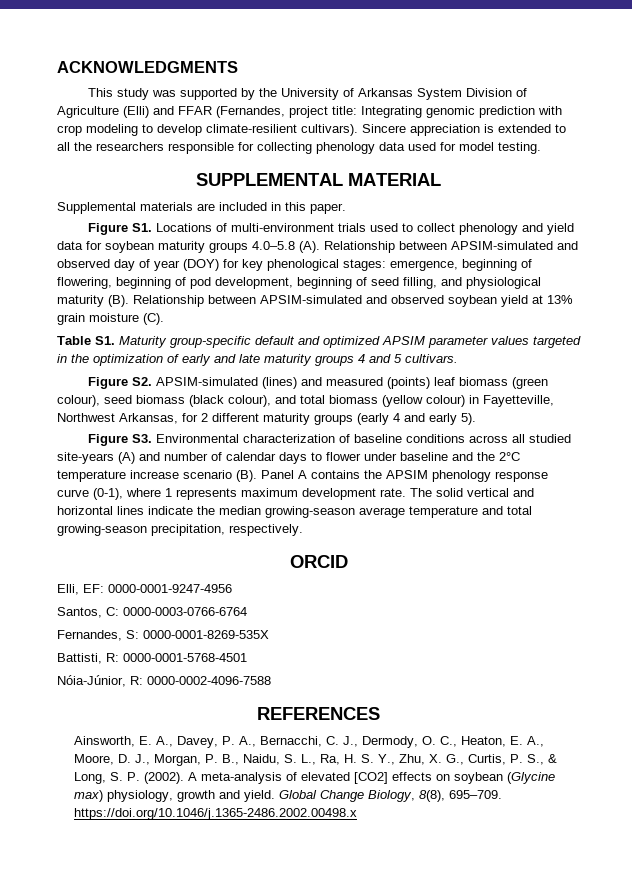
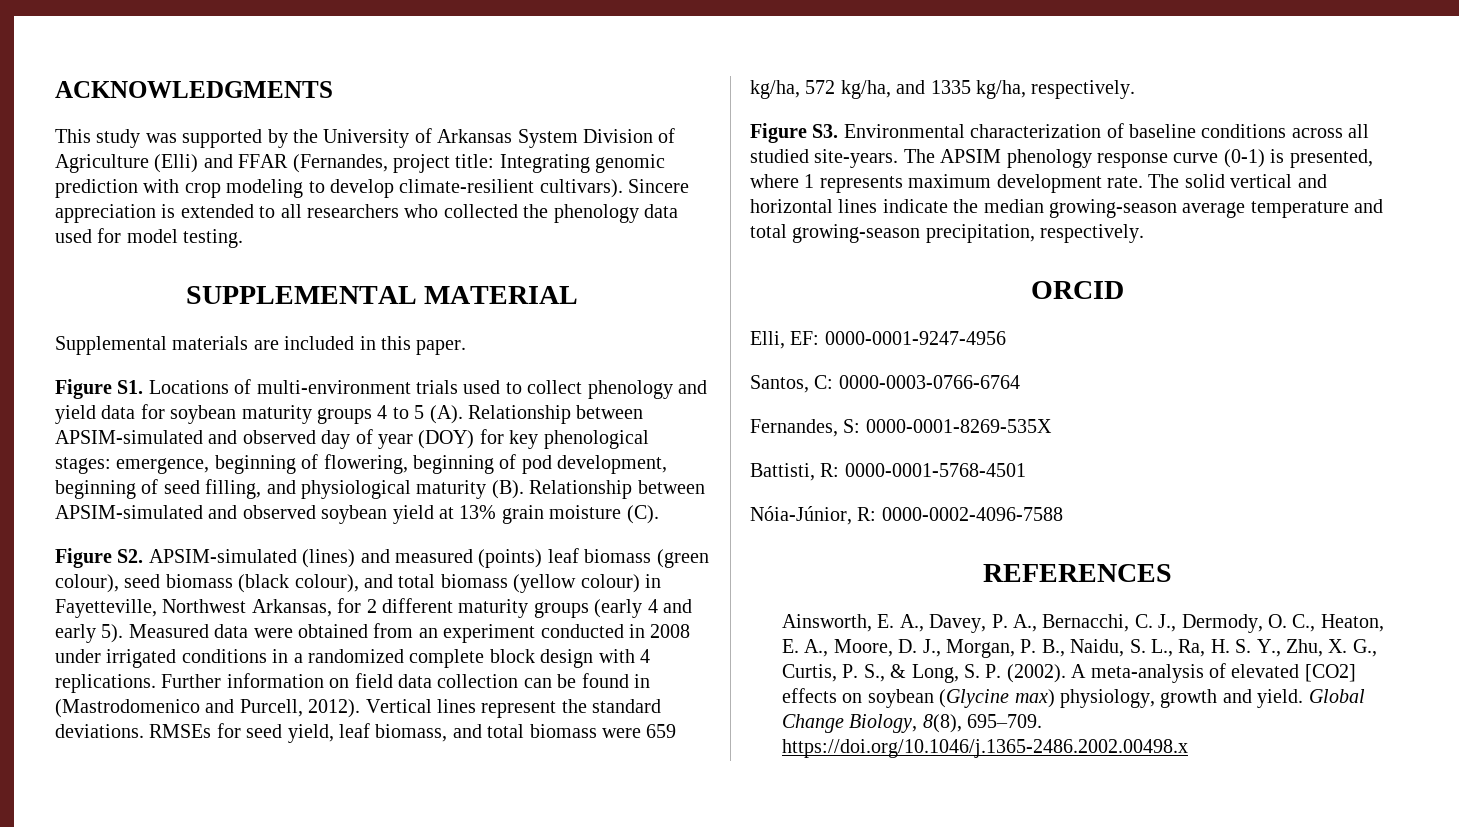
[74,142,312,154] the researchers responsible for collecting -> [307,204,549,218] researchers who collected the
[252,241,295,250] 4.0–5.8 -> [377,405,425,419] 4 to 5
[57,336,581,348] [57,354,458,366] // Table S1. Maturity group-specific default and optimized APSIM parameter values targeted in the optimization of early and late maturity groups 4 and 5 cultivars. -> (659, 514) none
(476, 419) none -> [128,623,691,643] [55,649,650,668] [55,673,650,693] [55,699,662,718] [55,723,677,743] [750,80,1136,99] Measured data were obtained from an experiment conducted in 2008 under irrigated conditions in a randomized complete block design with 4 replications. Further information on field data collection can be found in (Mastrodomenico and Purcell, 2012). Vertical lines represent the standard deviations. RMSEs for seed yield, leaf biomass, and total biomass were 659 kg/ha, 572 kg/ha, and 1335 kg/ha, respectively.
[57,452,520,464] [57,470,382,482] site-years (A) and number of calendar days to flower under baseline and the 2°C temperature increase scenario (B). Panel A contains the -> [814,149,935,168] site-years. The
[93,488,123,500] (0-1), -> [1223,149,1373,168] (0-1) is presented,

